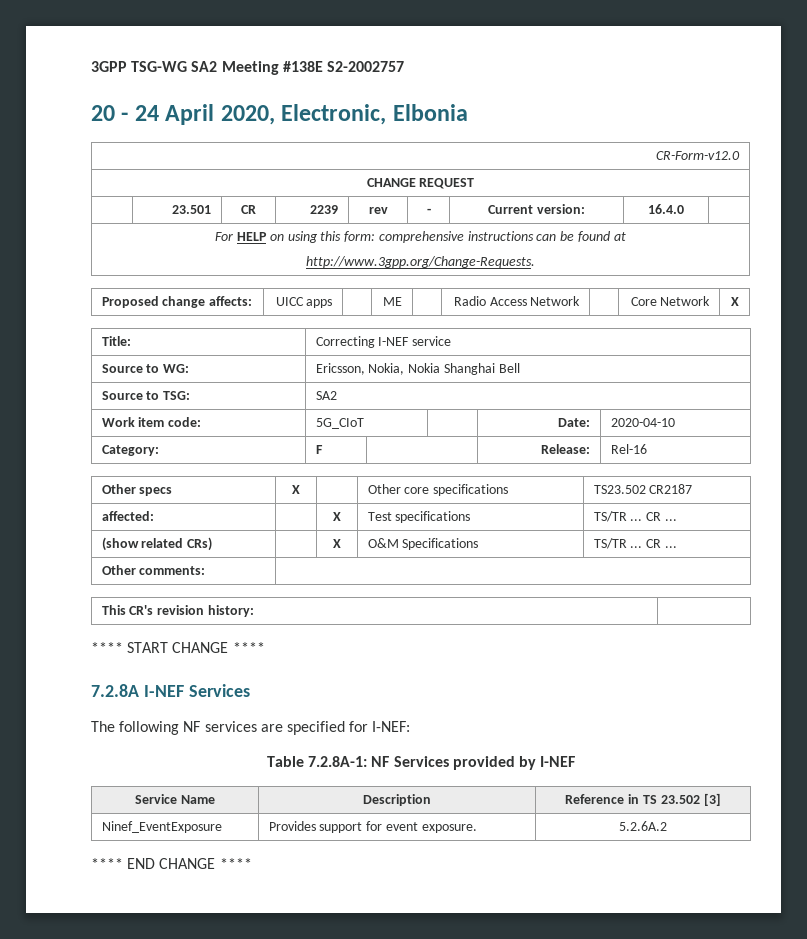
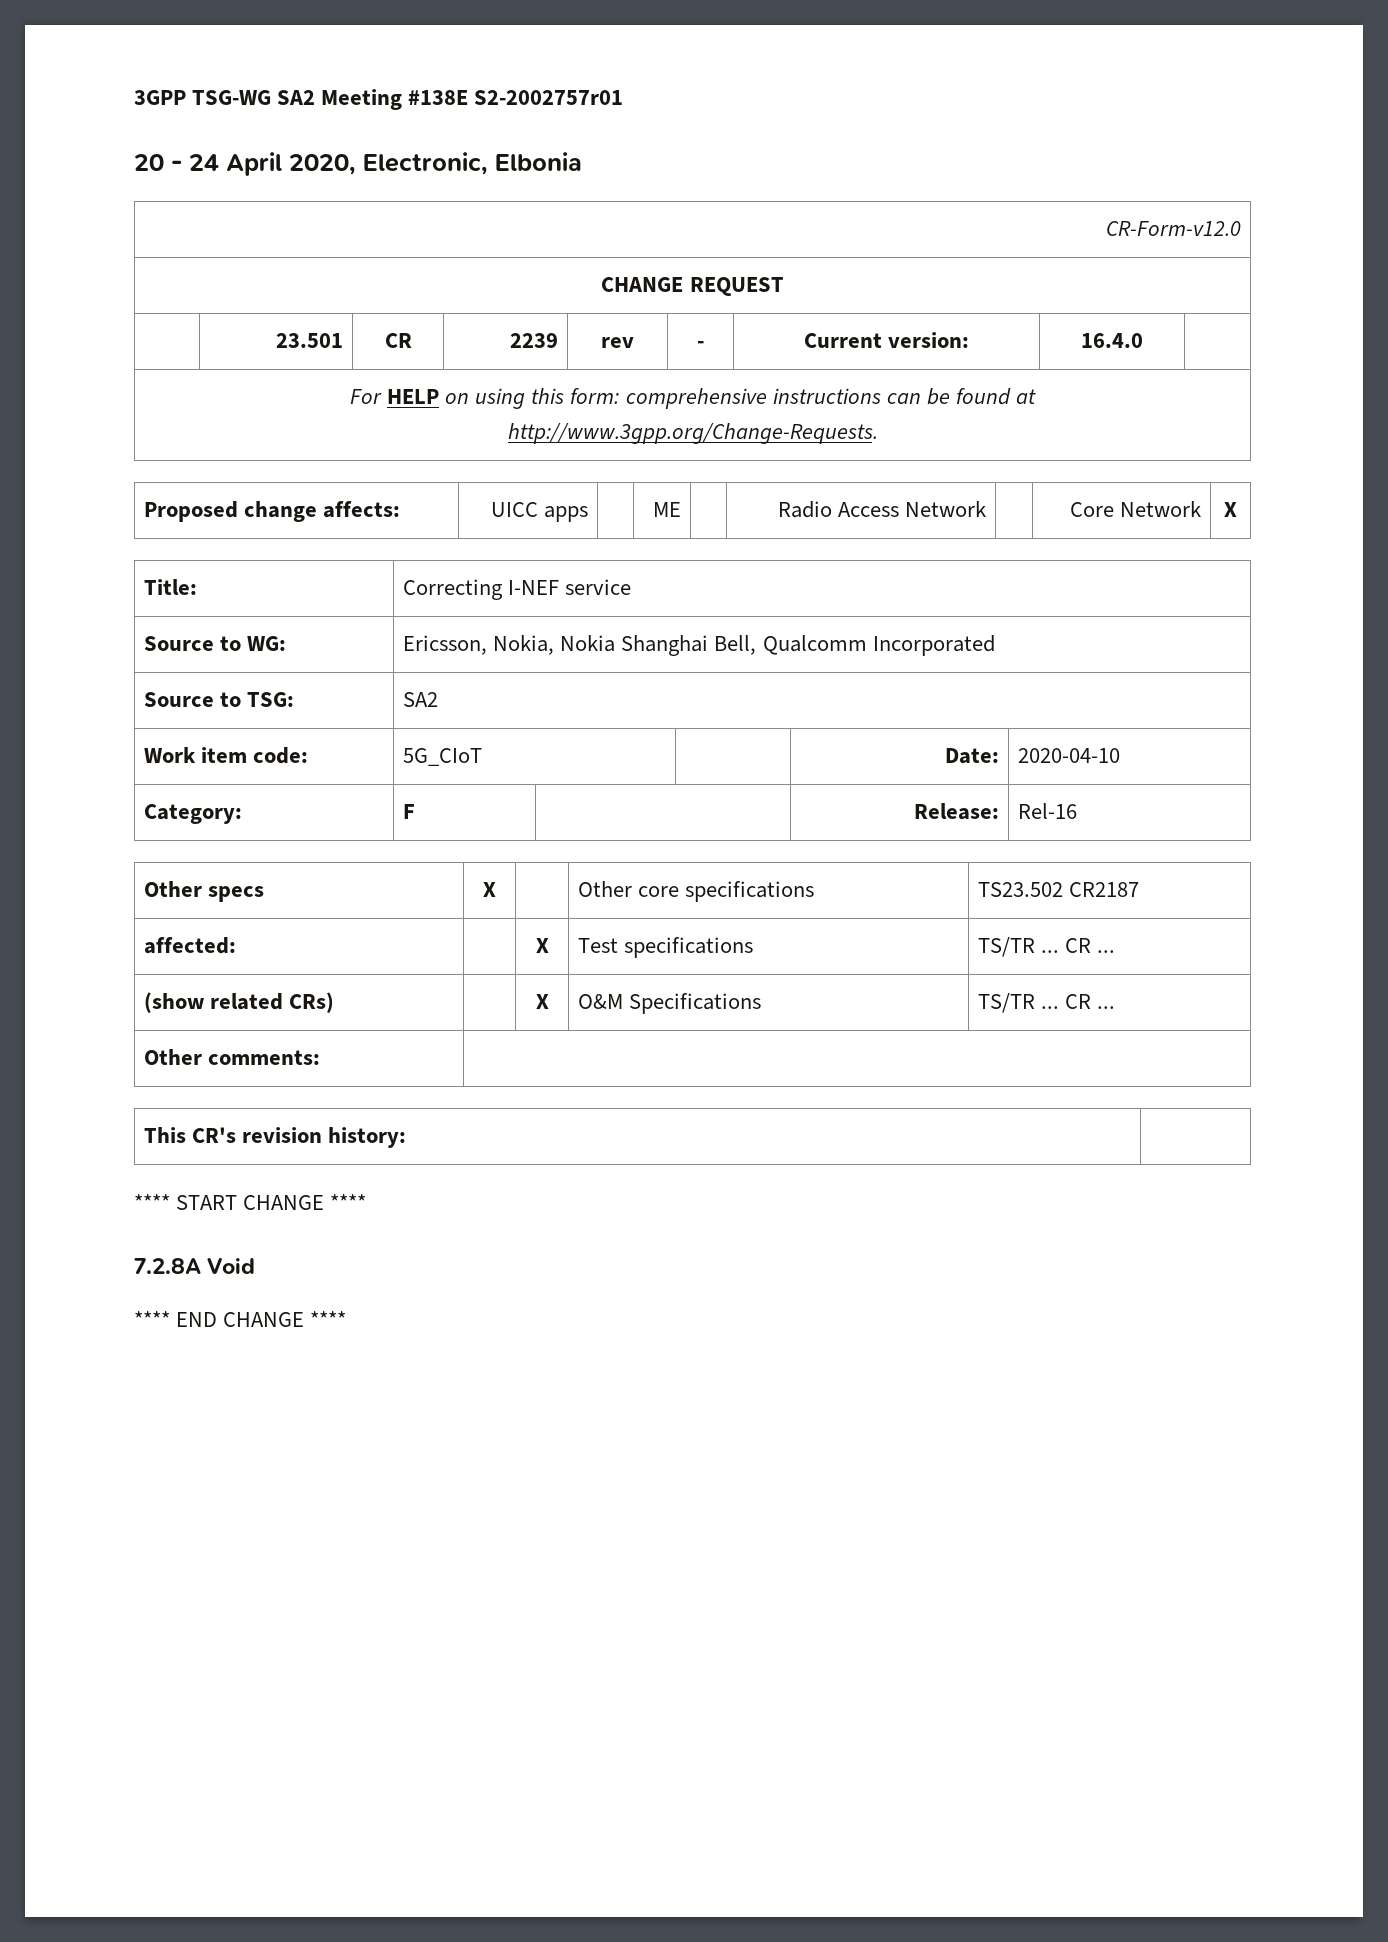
[326,61,404,72] S2-2002757 -> [474,90,624,105] S2-2002757r01
[498,363,520,373] Bell -> [714,635,995,656] Bell, Qualcomm Incorporated
[143,684,250,697] [91,721,411,735] [266,756,576,770] [135,794,215,804] [363,794,431,806] [565,793,721,806] [101,821,222,833] [268,821,477,833] [619,821,667,831] I-NEF Services // The following NF services are specified for I-NEF: // Table 7.2.8A-1: NF Services provided by I-NEF // Service Name | Description | Reference in TS 23.502 [3] // Ninef_EventExposure | Provides support for event exposure. | 5.2.6A.2 -> [207,1258,256,1274] Void

